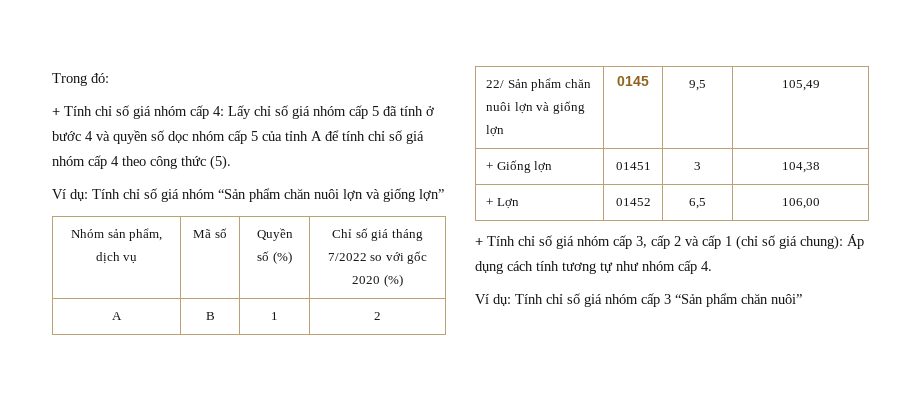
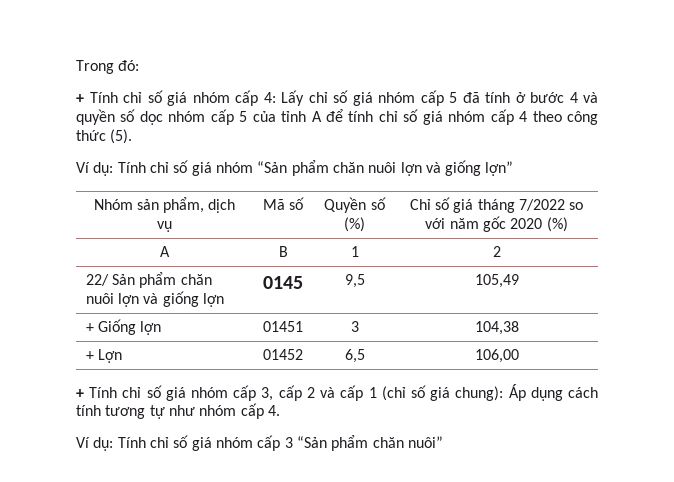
(404, 256) none -> [449,218,479,229] năm

